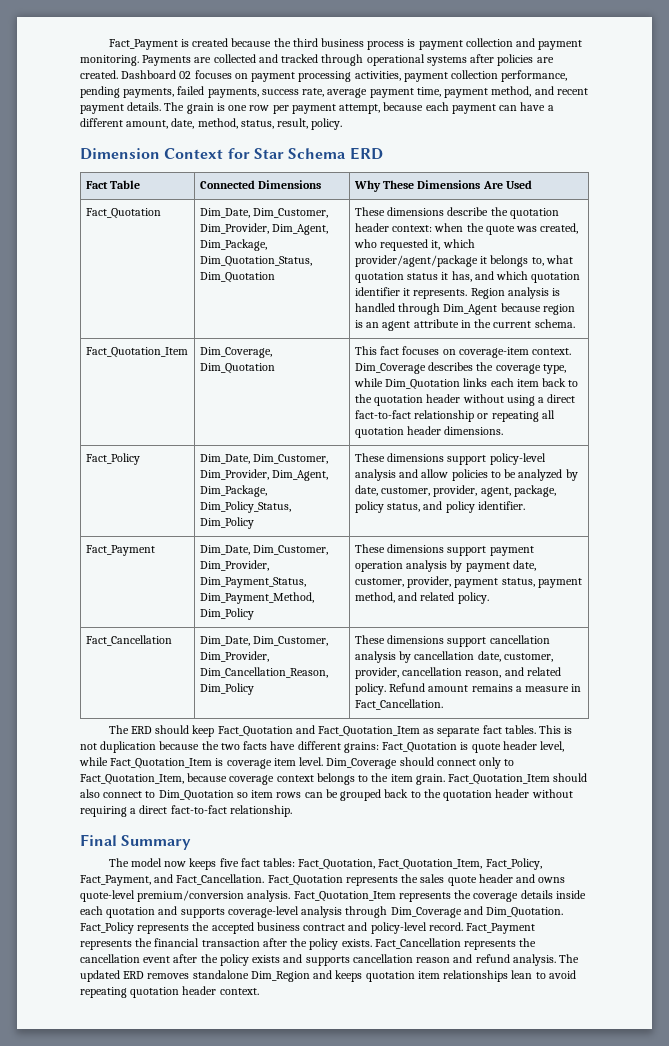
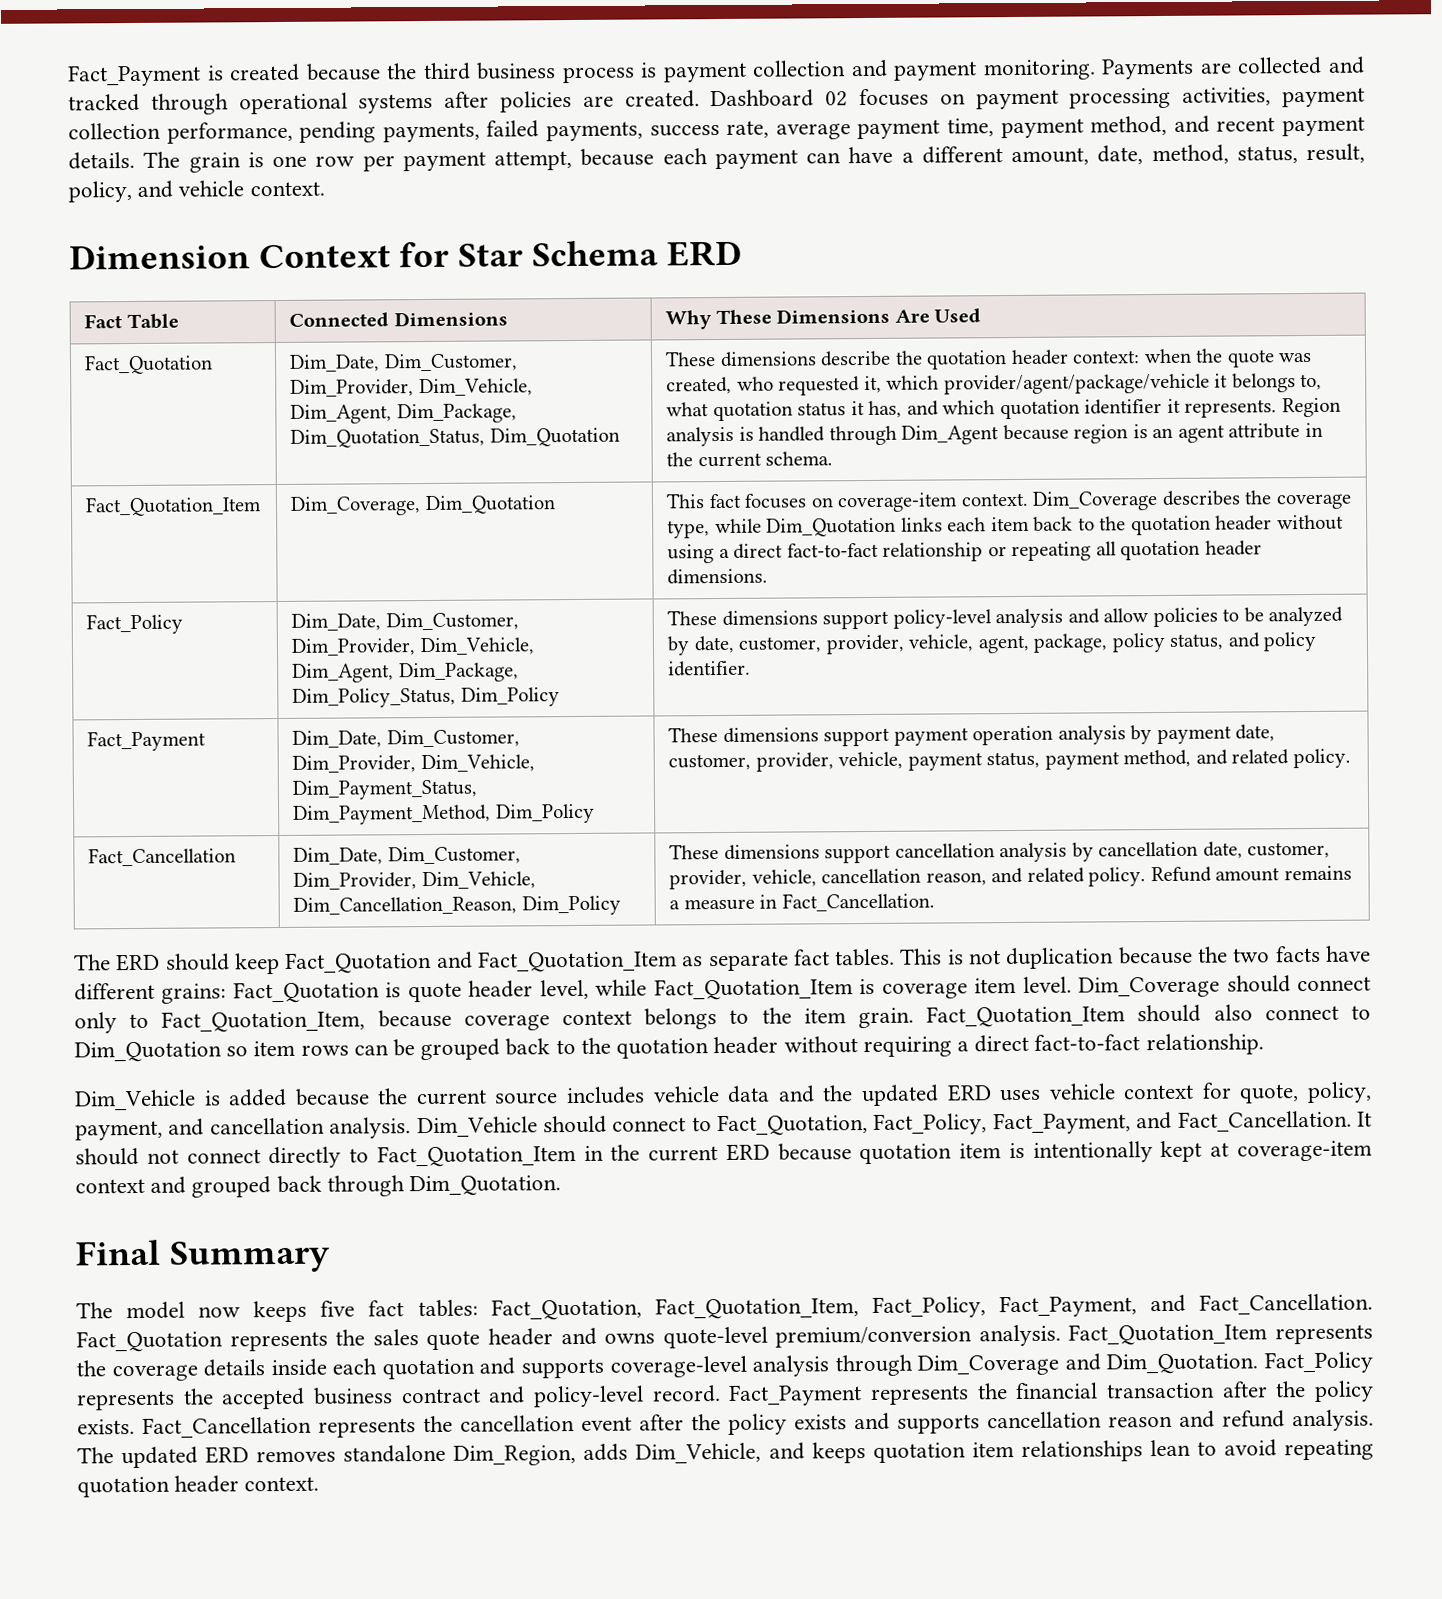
[311,118,343,130] policy. -> [68,180,325,203] policy, and vehicle context.
(269, 228) none -> [418,378,533,397] Dim_Vehicle,
[354,255,478,267] provider/agent/package -> [943,373,1210,395] provider/agent/package/vehicle
(269, 474) none -> [419,637,535,656] Dim_Vehicle,
(478, 491) none -> [908,634,974,652] vehicle,
(269, 565) none -> [420,754,535,773] Dim_Vehicle,
(452, 582) none -> [838,751,904,770] vehicle,
(269, 656) none -> [421,871,536,890] Dim_Vehicle,
(399, 673) none -> [751,869,817,887] vehicle,
(292, 811) none -> [74,1081,1372,1111] [75,1110,1373,1141] [75,1140,1372,1169] [75,1175,562,1198] // Dim_Vehicle is added because the current source includes vehicle data and the updated ERD uses vehicle context for quote, policy, payment, and cancellation analysis. Dim_Vehicle should connect to Fact_Quotation, Fact_Policy, Fact_Payment, and Fact_Cancellation. It should not connect directly to Fact_Quotation_Item in the current ERD because quotation item is intentionally kept at coverage-item context and grouped back through Dim_Quotation.
[250,971,310,982] Dim_Region -> [453,1442,762,1466] Dim_Region, adds Dim_Vehicle,

